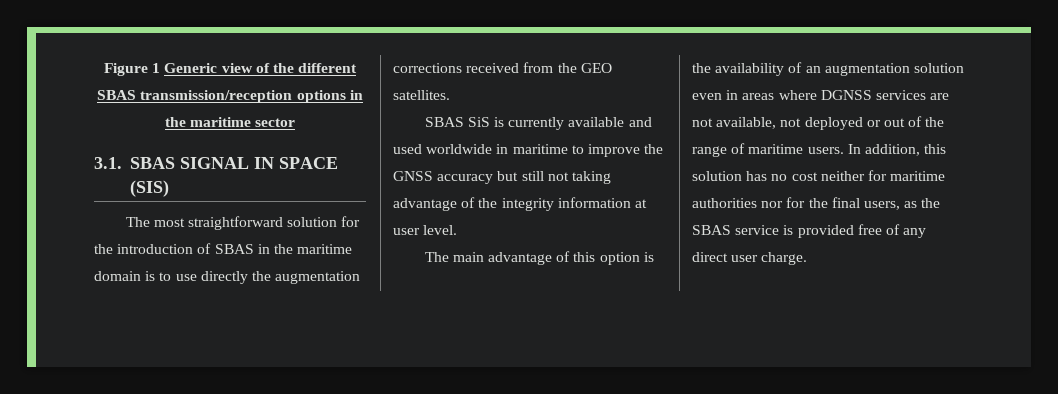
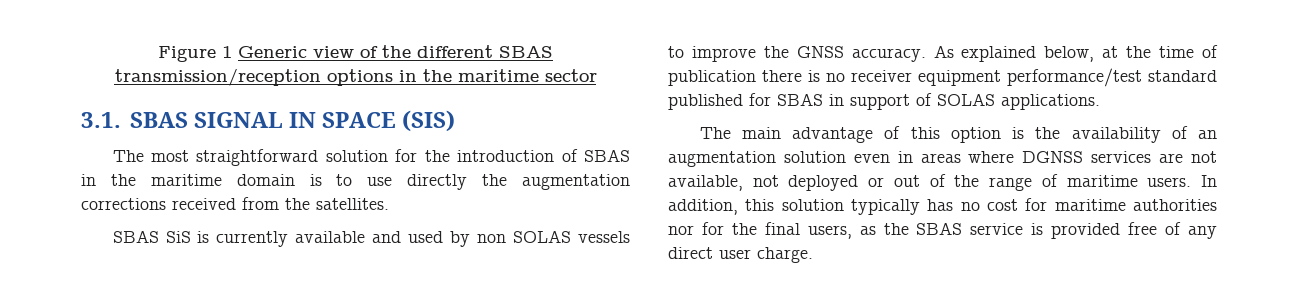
[580,63,612,73] GEO -> (310, 204) none
[426,144,664,157] [393,171,611,184] [393,197,647,211] [393,225,458,235] worldwide in maritime to improve the GNSS accuracy but still not taking advantage of the integrity information at user level. -> [450,230,631,247] [668,45,1218,62] [668,68,1217,87] [668,93,1100,110] by non SOLAS vessels to improve the GNSS accuracy. As explained below, at the time of publication there is no receiver equipment performance/test standard published for SBAS in support of SOLAS applications.
(742, 176) none -> [851,199,920,215] typically
[820,171,865,181] neither -> (1018, 205) none

